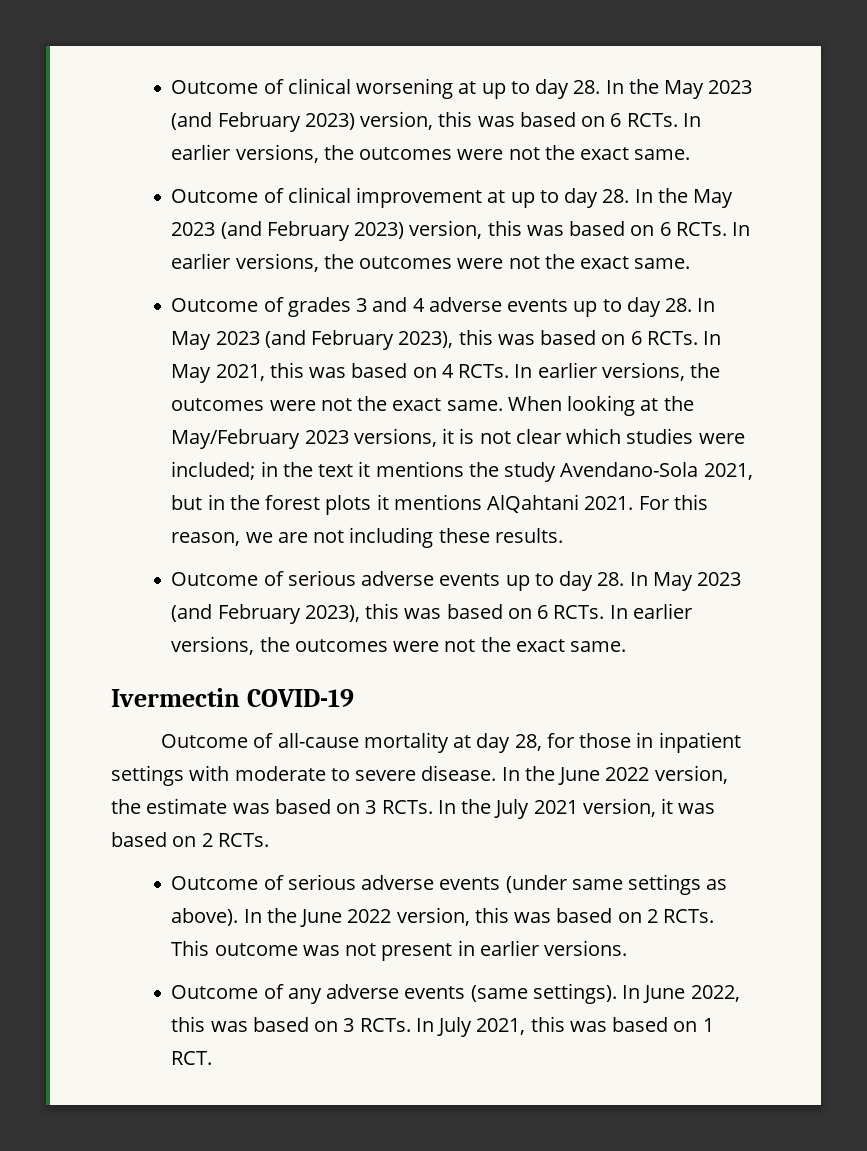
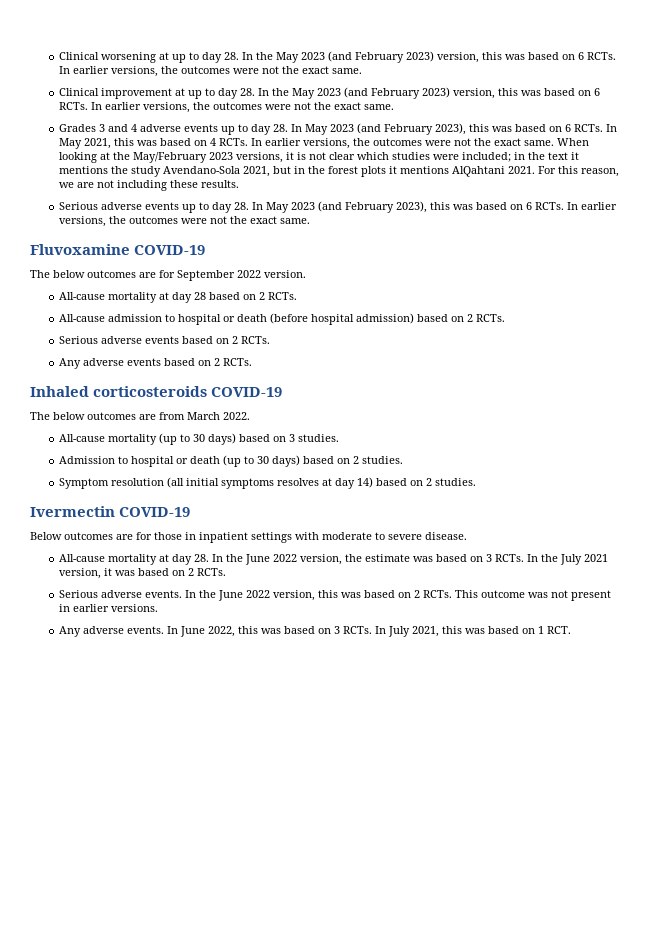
[171,78,351,94] Outcome of clinical -> [59,52,100,60] Clinical
[171,187,351,203] Outcome of clinical -> [59,88,100,96] Clinical
[171,297,351,317] Outcome of grades -> [59,124,97,132] Grades
[171,570,356,586] Outcome of serious -> [59,202,99,210] Serious
[111,688,354,707] [161,732,542,753] Ivermectin COVID-19 // Outcome of all-cause mortality at day 28, -> [30,244,206,255] [30,270,306,281] [59,292,298,303] [59,313,506,325] [59,336,271,344] [59,358,253,369] [30,386,283,397] [30,412,250,420] [59,433,340,445] [59,455,404,467] [59,477,477,489] [30,506,191,517] [30,532,133,540] Fluvoxamine COVID-19 // The below outcomes are for September 2022 version. // All-cause mortality at day 28 based on 2 RCTs. // All-cause admission to hospital or death (before hospital admission) based on 2 RCTs. // Serious adverse events based on 2 RCTs. // Any adverse events based on 2 RCTs. // Inhaled corticosteroids COVID-19 // The below outcomes are from March 2022. // All-cause mortality (up to 30 days) based on 3 studies. // Admission to hospital or death (up to 30 days) based on 2 studies. // Symptom resolution (all initial symptoms resolves at day 14) based on 2 studies. // Ivermectin COVID-19 // Below outcomes are
(497, 773) none -> [59,554,210,565] // All-cause mortality at day 28.
[171,874,728,895] [171,908,239,926] Outcome of serious adverse events (under same settings as above). -> [59,590,183,598] Serious adverse events.
[171,983,617,1004] Outcome of any adverse events (same settings). -> [59,626,165,637] Any adverse events.

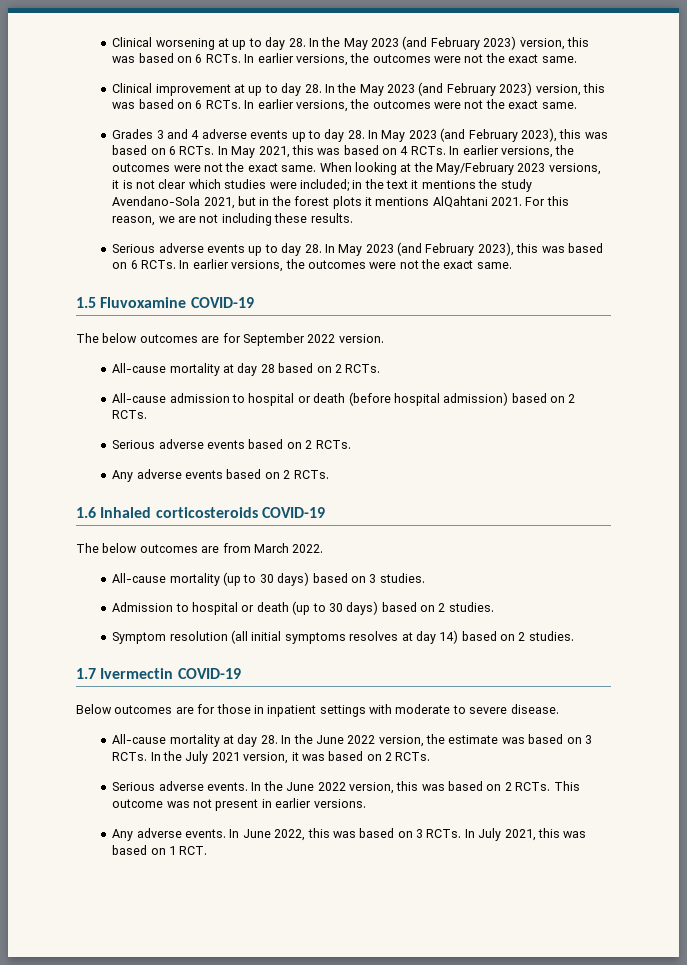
(311, 221) none -> [76,297,96,308] 1.5
(253, 362) none -> [76,507,96,518] 1.6
(477, 482) none -> [76,668,96,679] 1.7

